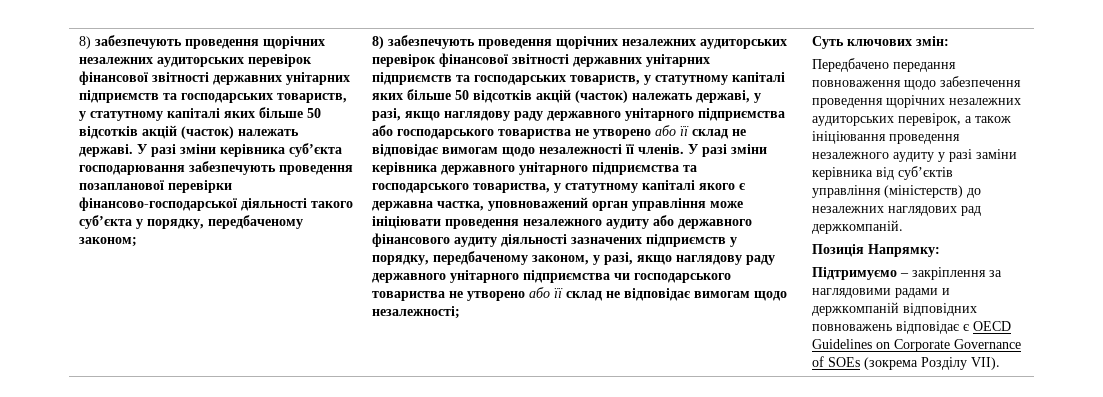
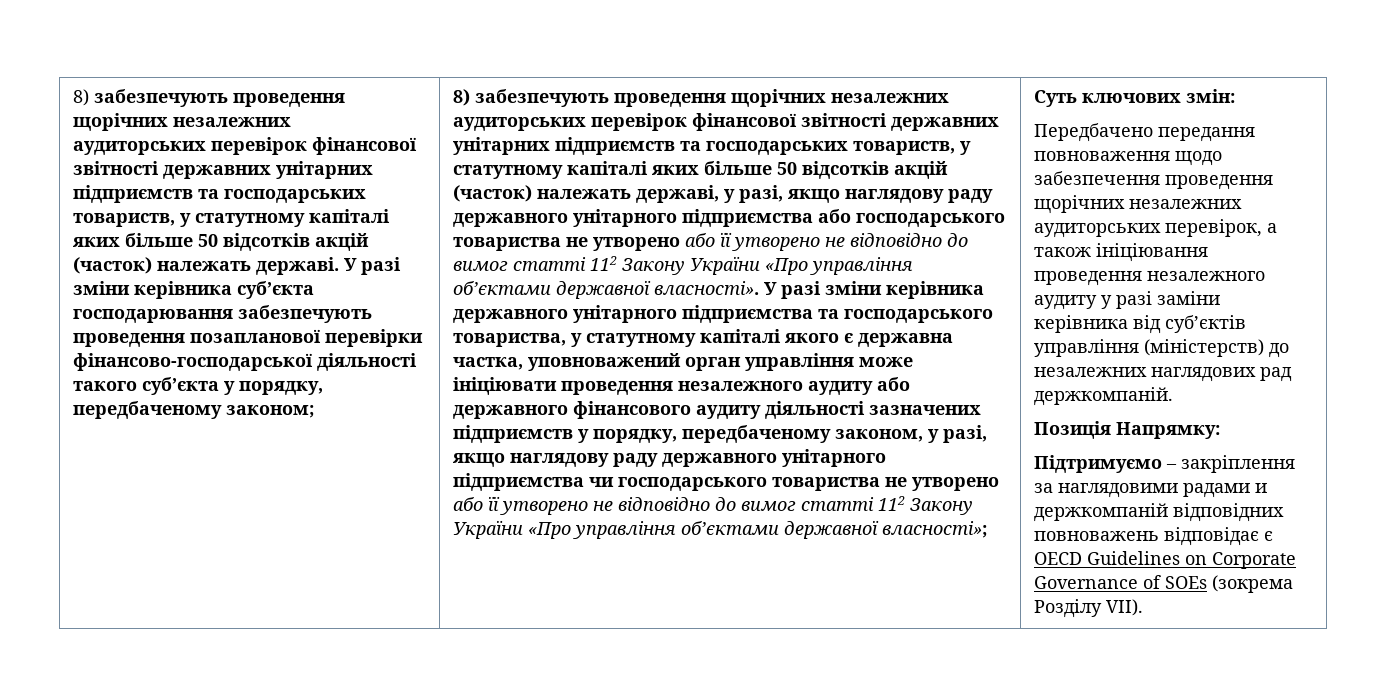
[691,129,746,139] [371,144,684,157] склад не відповідає вимогам щодо незалежності її членів. -> [732,233,969,251] [453,256,914,275] [453,280,760,299] утворено не відповідно до вимог статті 112 Закону України «Про управління об’єктами державної власності».
[565,288,787,301] [371,306,460,319] склад не відповідає вимогам щодо незалежності; -> [500,496,974,515] [453,520,988,539] утворено не відповідно до вимог статті 112 Закону України «Про управління об’єктами державної власності»;

